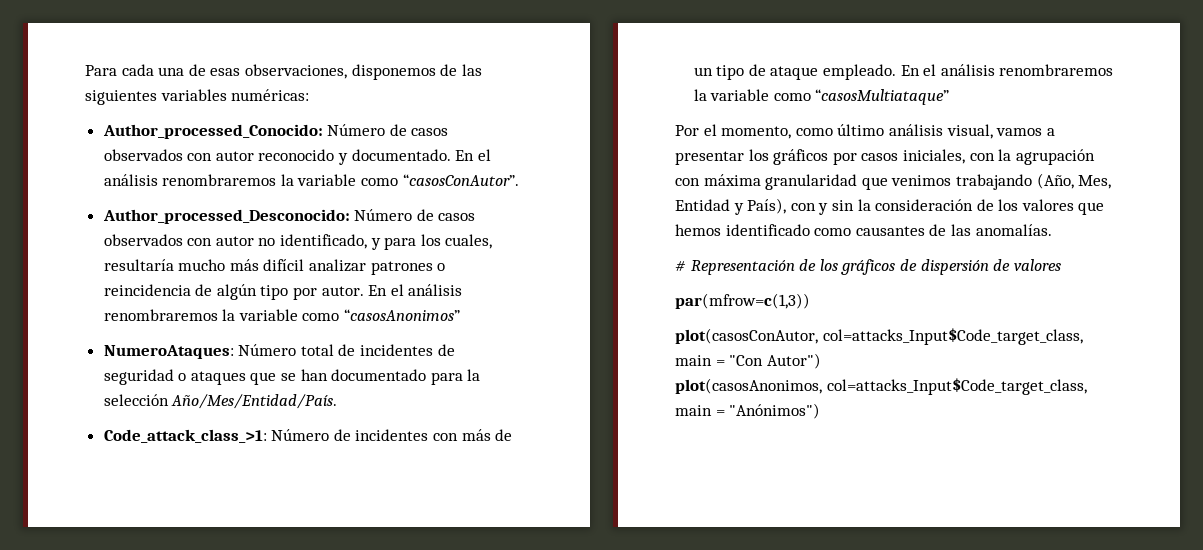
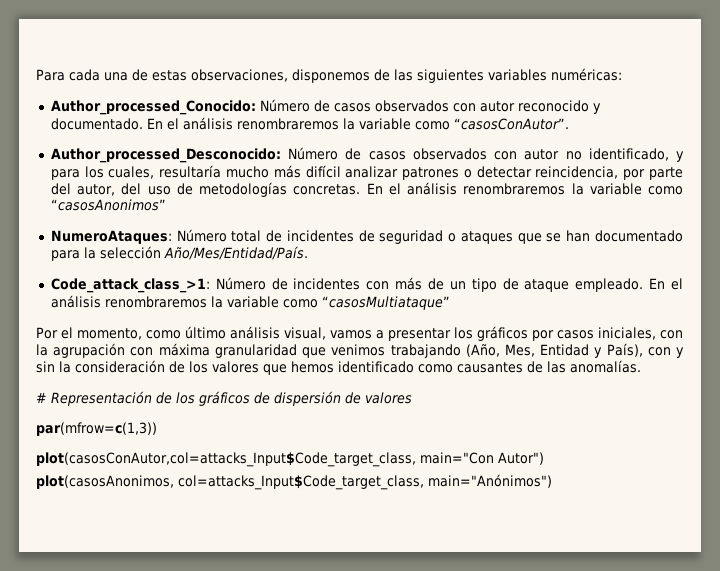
[210,68,241,76] esas -> [152,70,187,81] estas
[103,284,364,300] reincidencia de algún tipo por autor. -> [476,166,683,180] [50,182,361,197] detectar reincidencia, por parte del autor, del uso de metodologías concretas.
[675,328,1083,345] [675,355,764,366] plot(casosConAutor, col=attacks_Input$Code_target_class, main = "Con -> [36,452,494,467] plot(casosConAutor,col=attacks_Input$Code_target_class, main="Con
[675,403,821,419] main = "Anónimos") -> [428,474,552,488] main="Anónimos")

